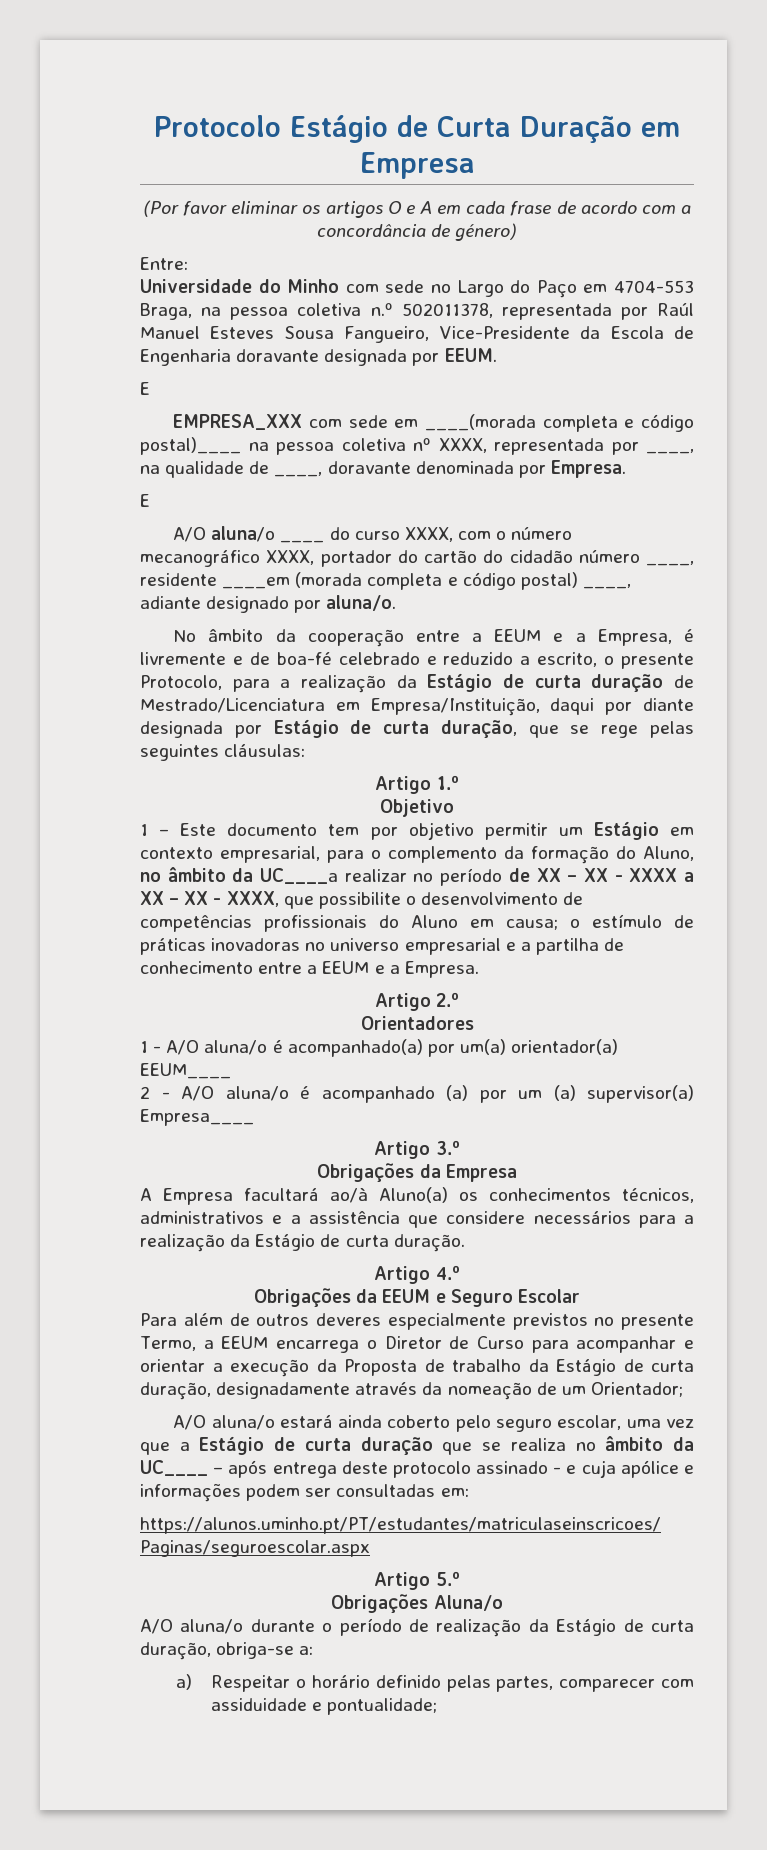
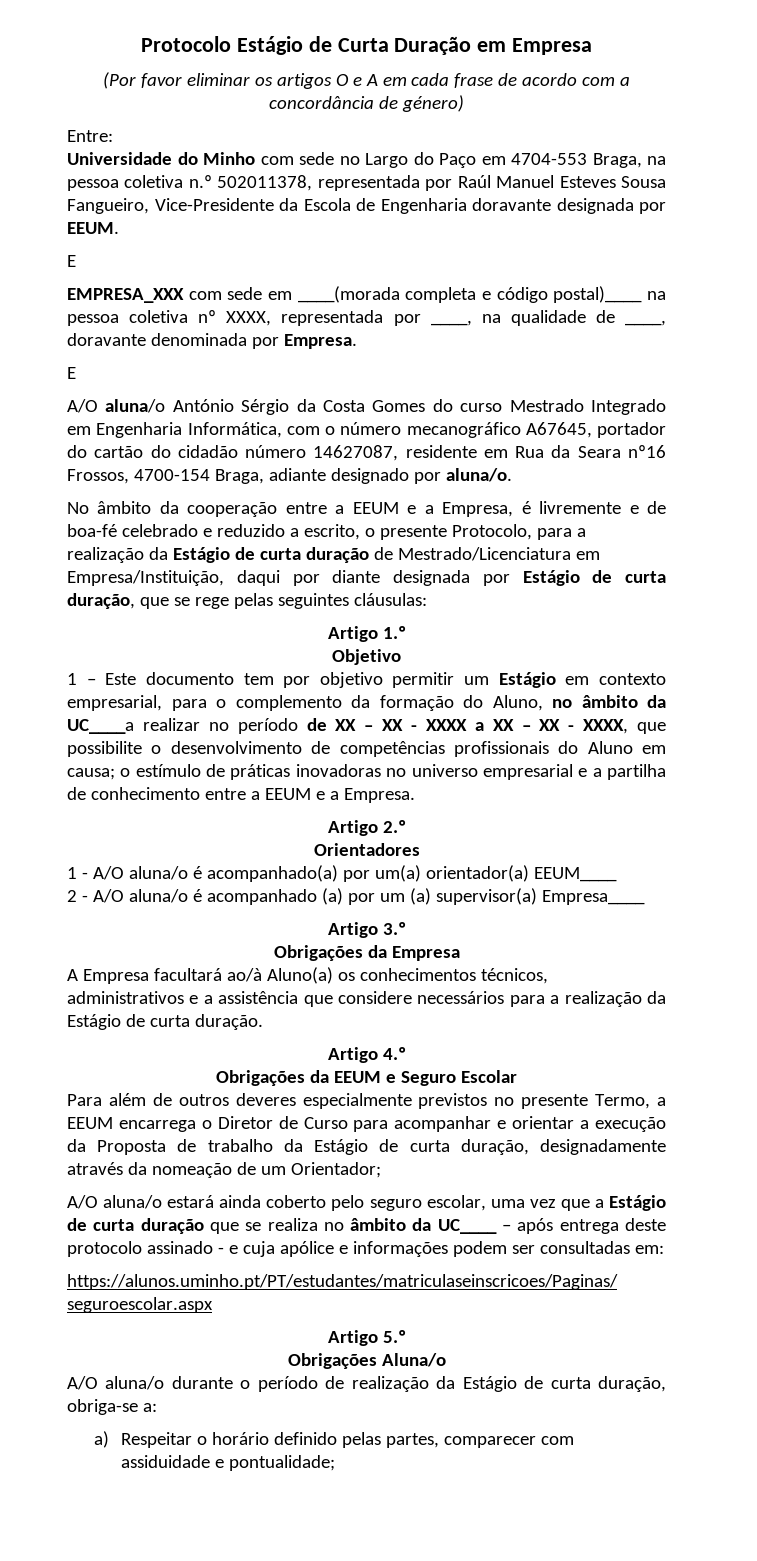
[280,540,325,543] [329,527,453,542] ____ do curso XXXX, -> [172,399,666,415] [67,422,282,438] António Sérgio da Costa Gomes do curso Mestrado Integrado em Engenharia Informática,
[266,550,315,565] XXXX, -> [525,422,592,438] A67645,
[646,561,694,566] [140,572,631,590] ____, residente ____em (morada completa e código postal) ____, -> [313,445,666,461] [67,469,264,484] 14627087, residente em Rua da Seara nº16 Frossos, 4700-154 Braga,

